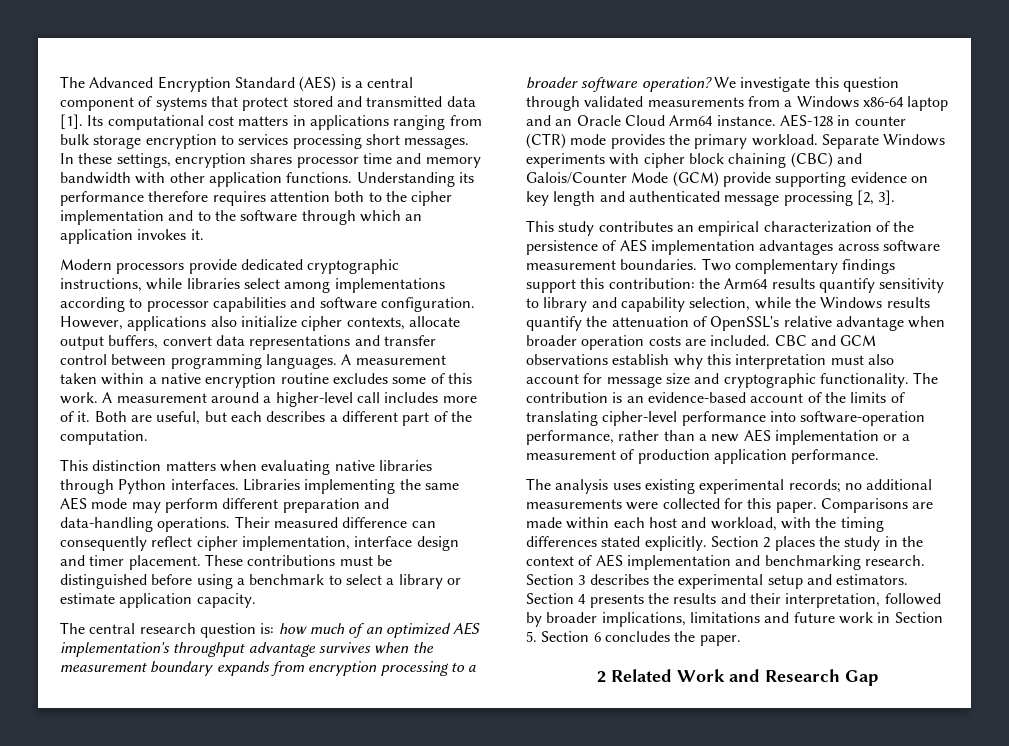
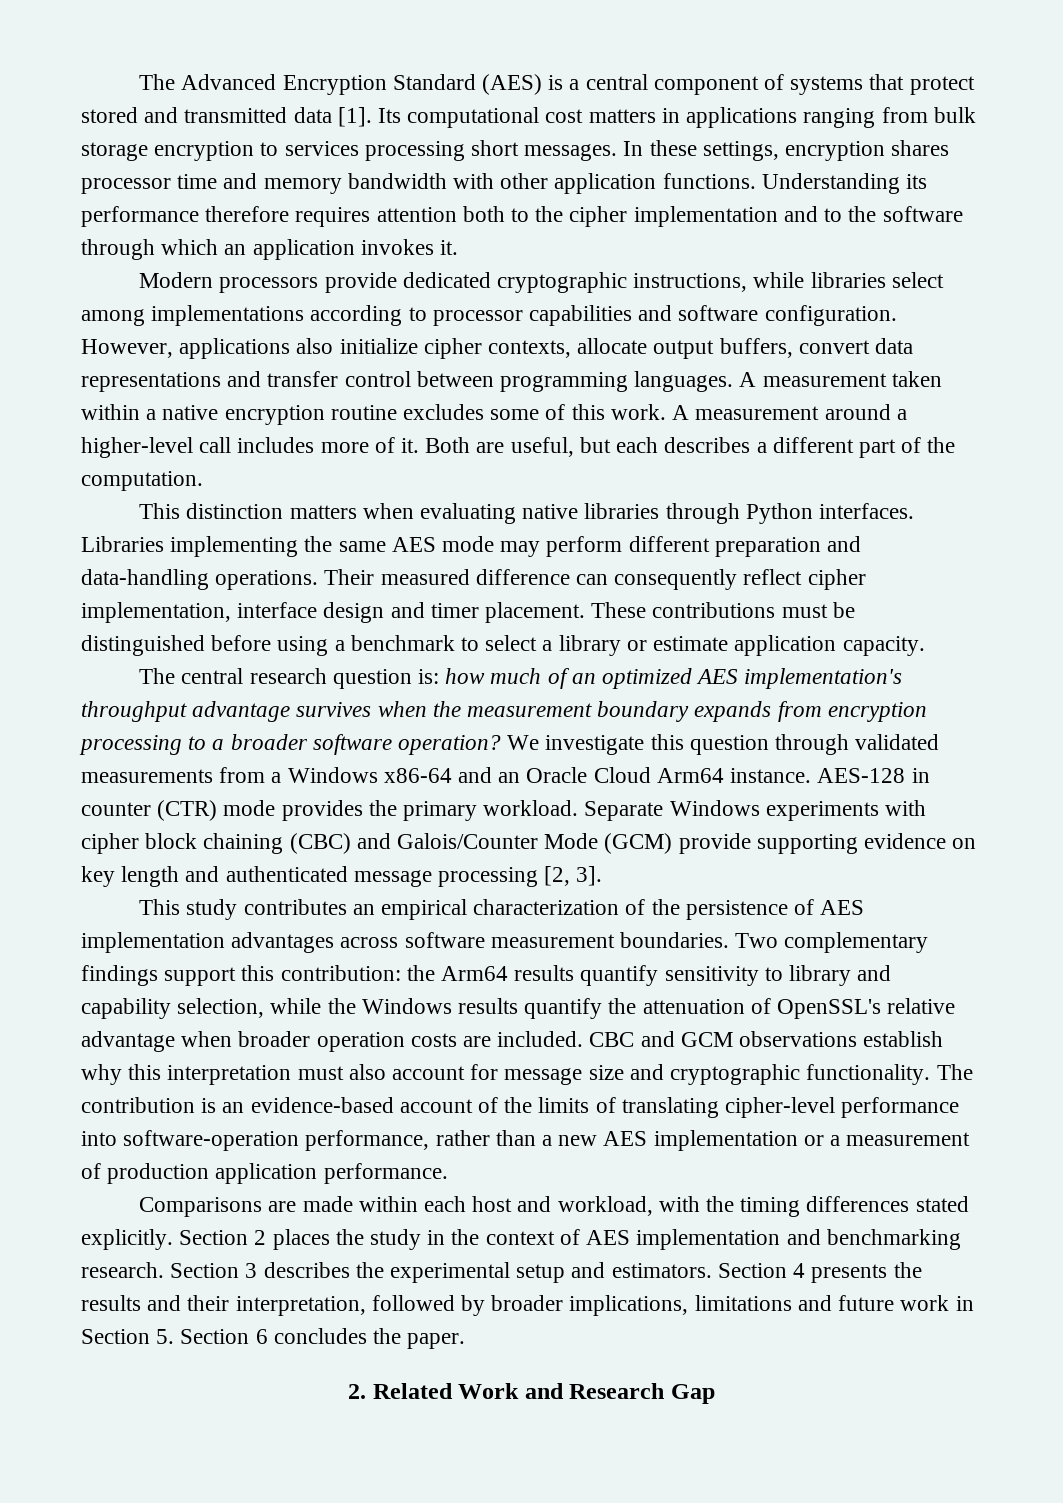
[907,96,949,111] laptop -> (452, 775) none
[526,478,933,494] [526,498,817,513] The analysis uses existing experimental records; no additional measurements were collected for this paper. -> (448, 1173) none
[596,671,606,683] 2 -> [348,1384,367,1399] 2.

